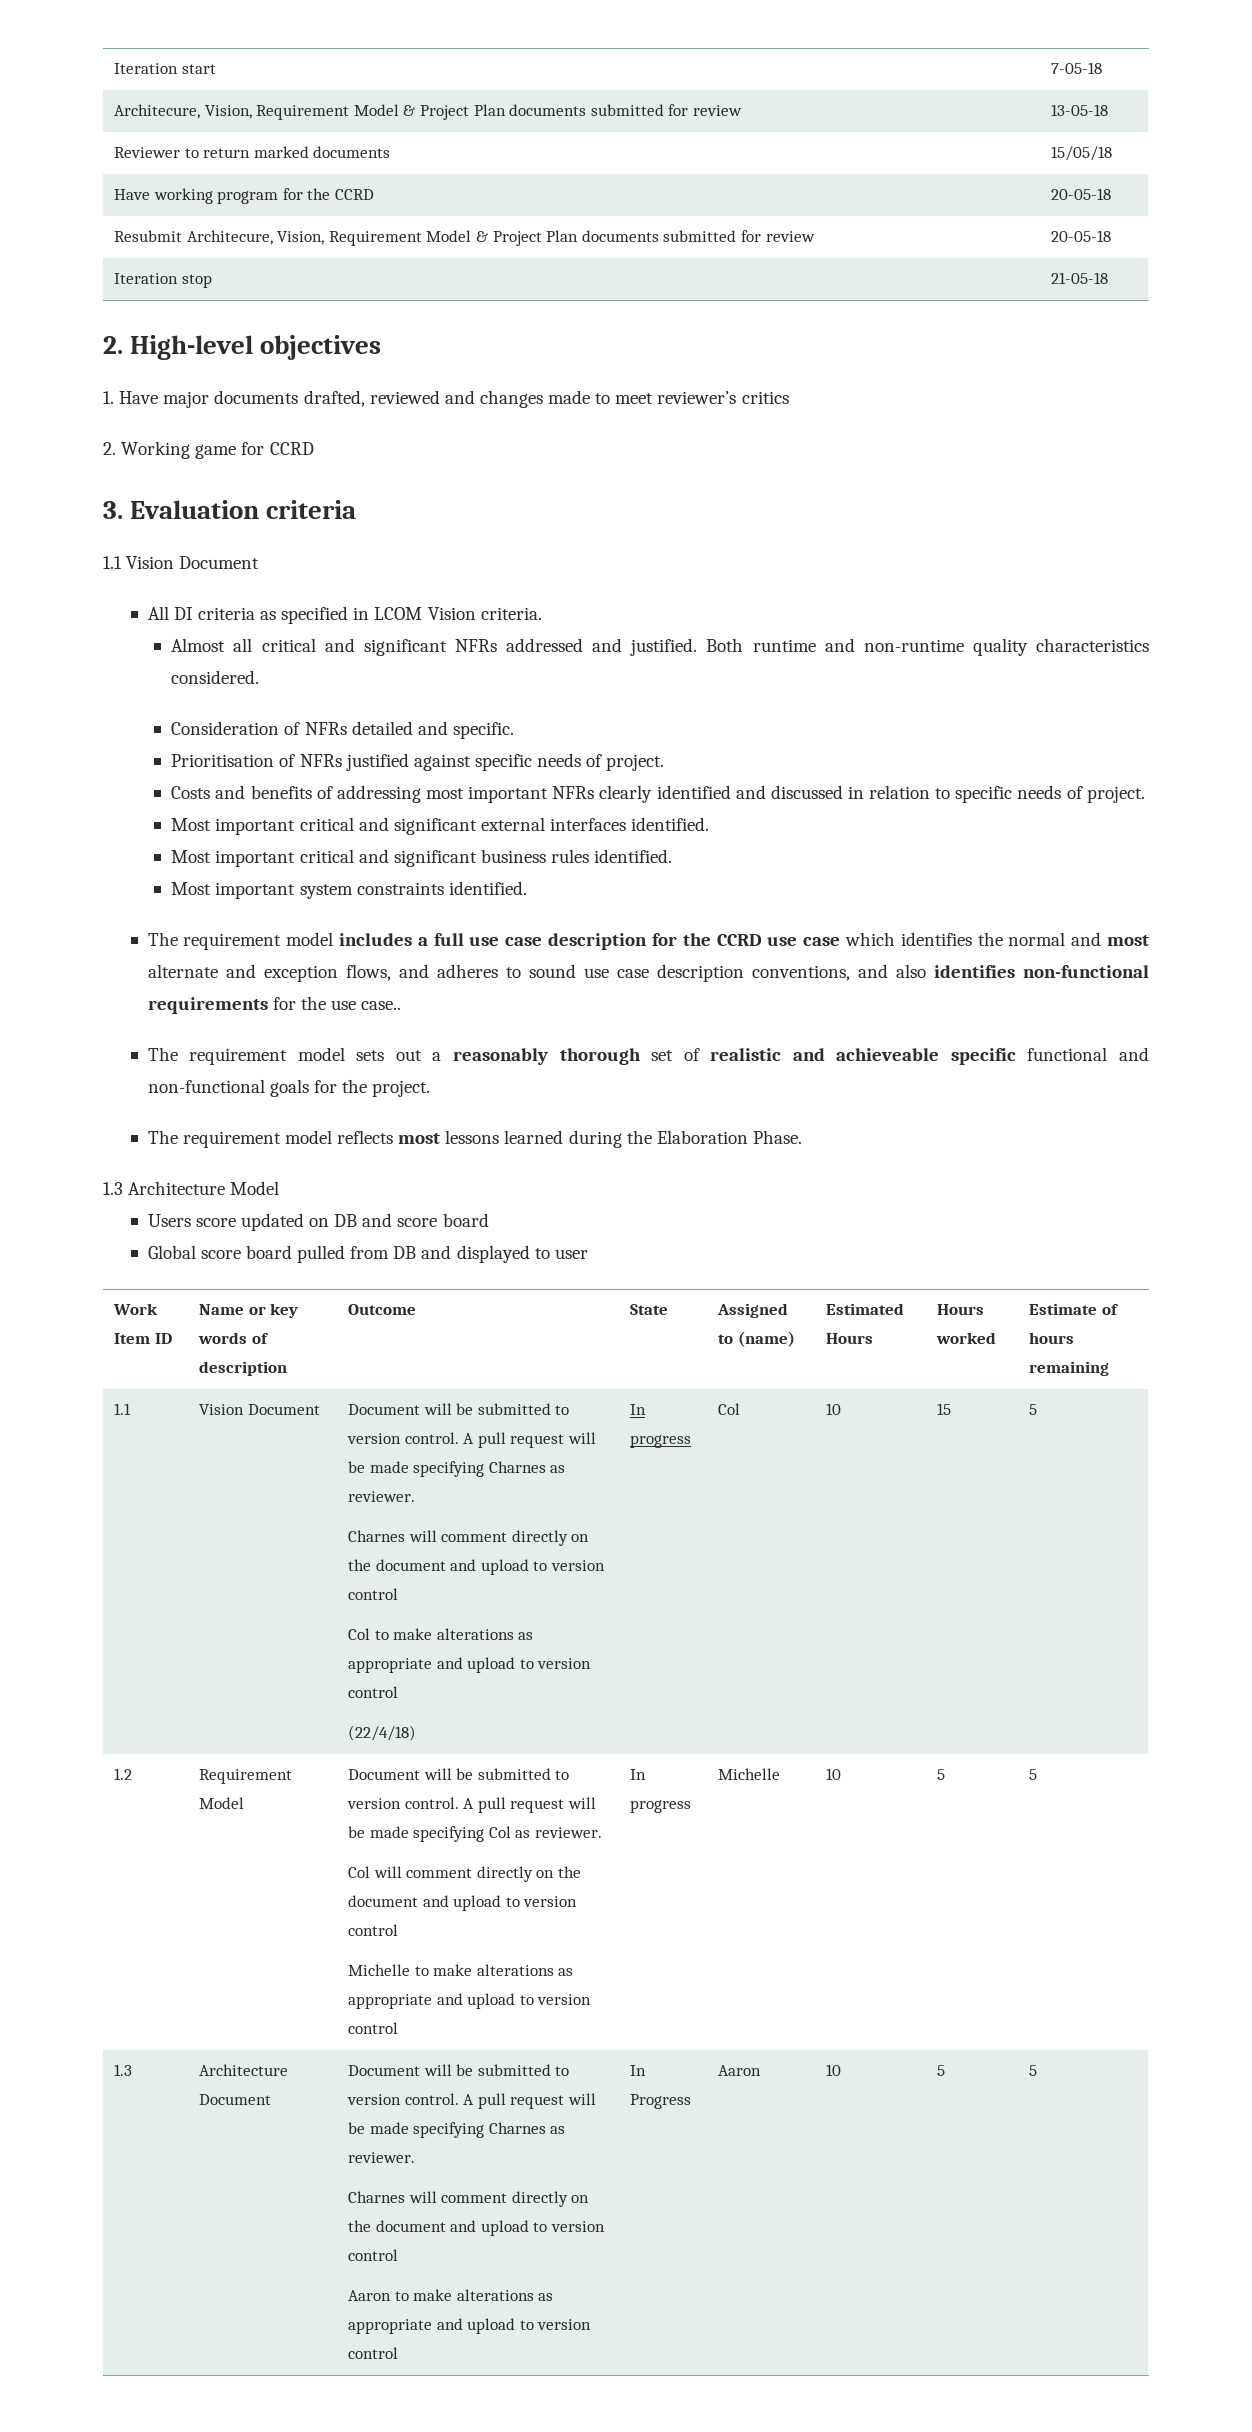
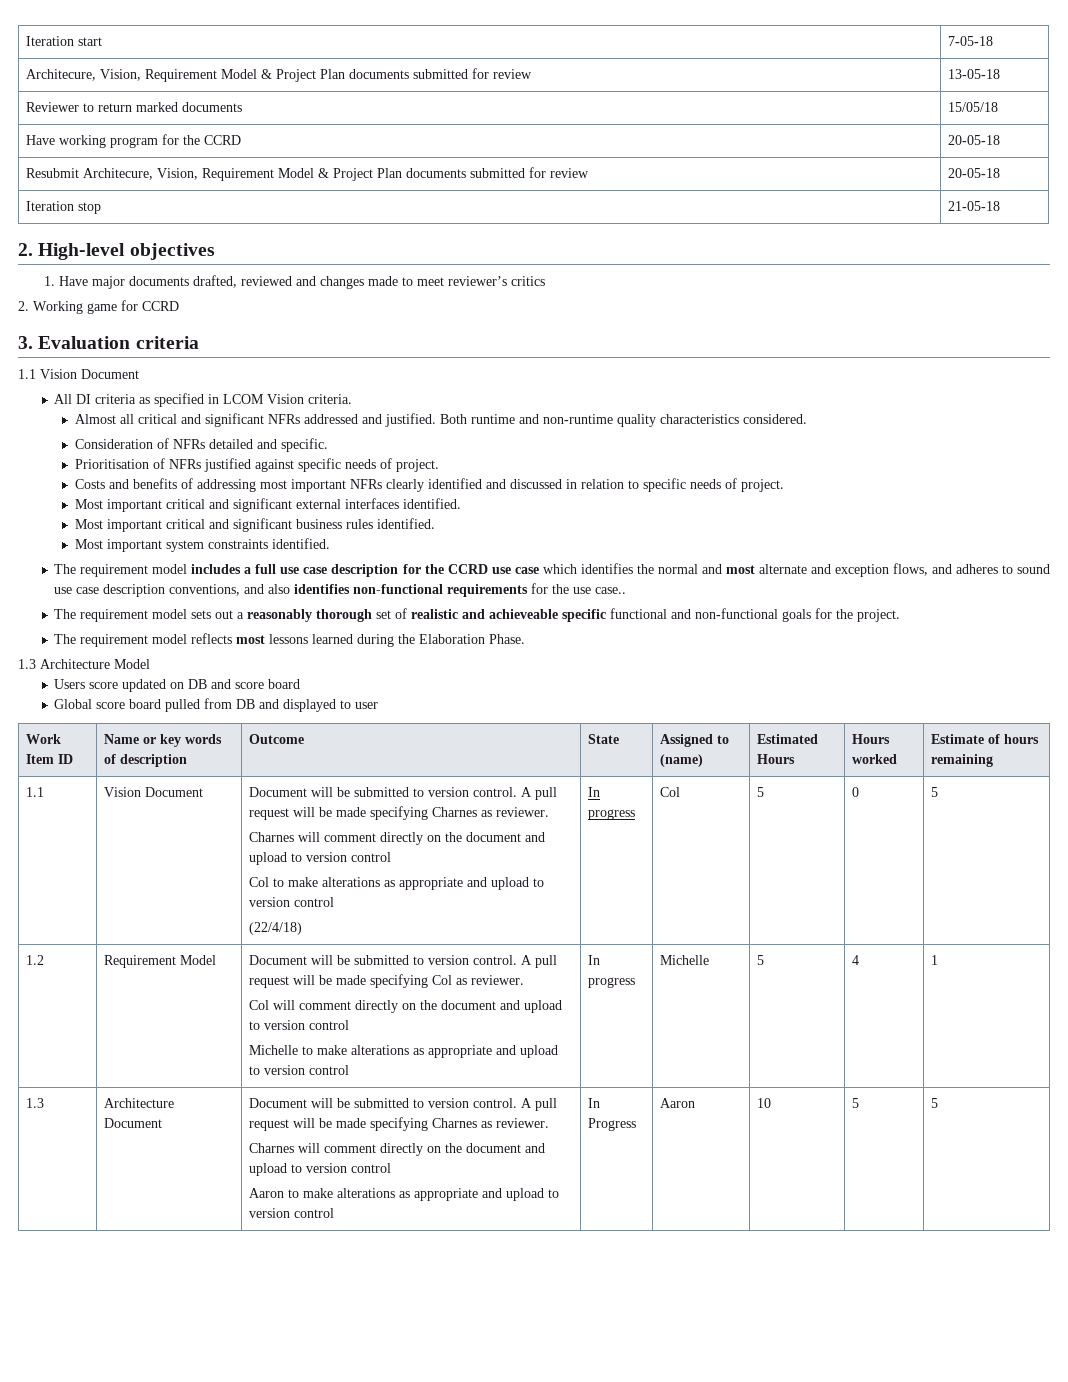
[826,1403,842,1415] [937,1403,952,1415] 10 | 15 -> [757,787,765,797] [852,787,860,797] 5 | 0
[826,1768,842,1780] [937,1769,946,1780] [1029,1769,1038,1780] | 10 | 5 | 5 -> [757,955,765,965] [852,955,860,965] [931,955,939,965] | 5 | 4 | 1

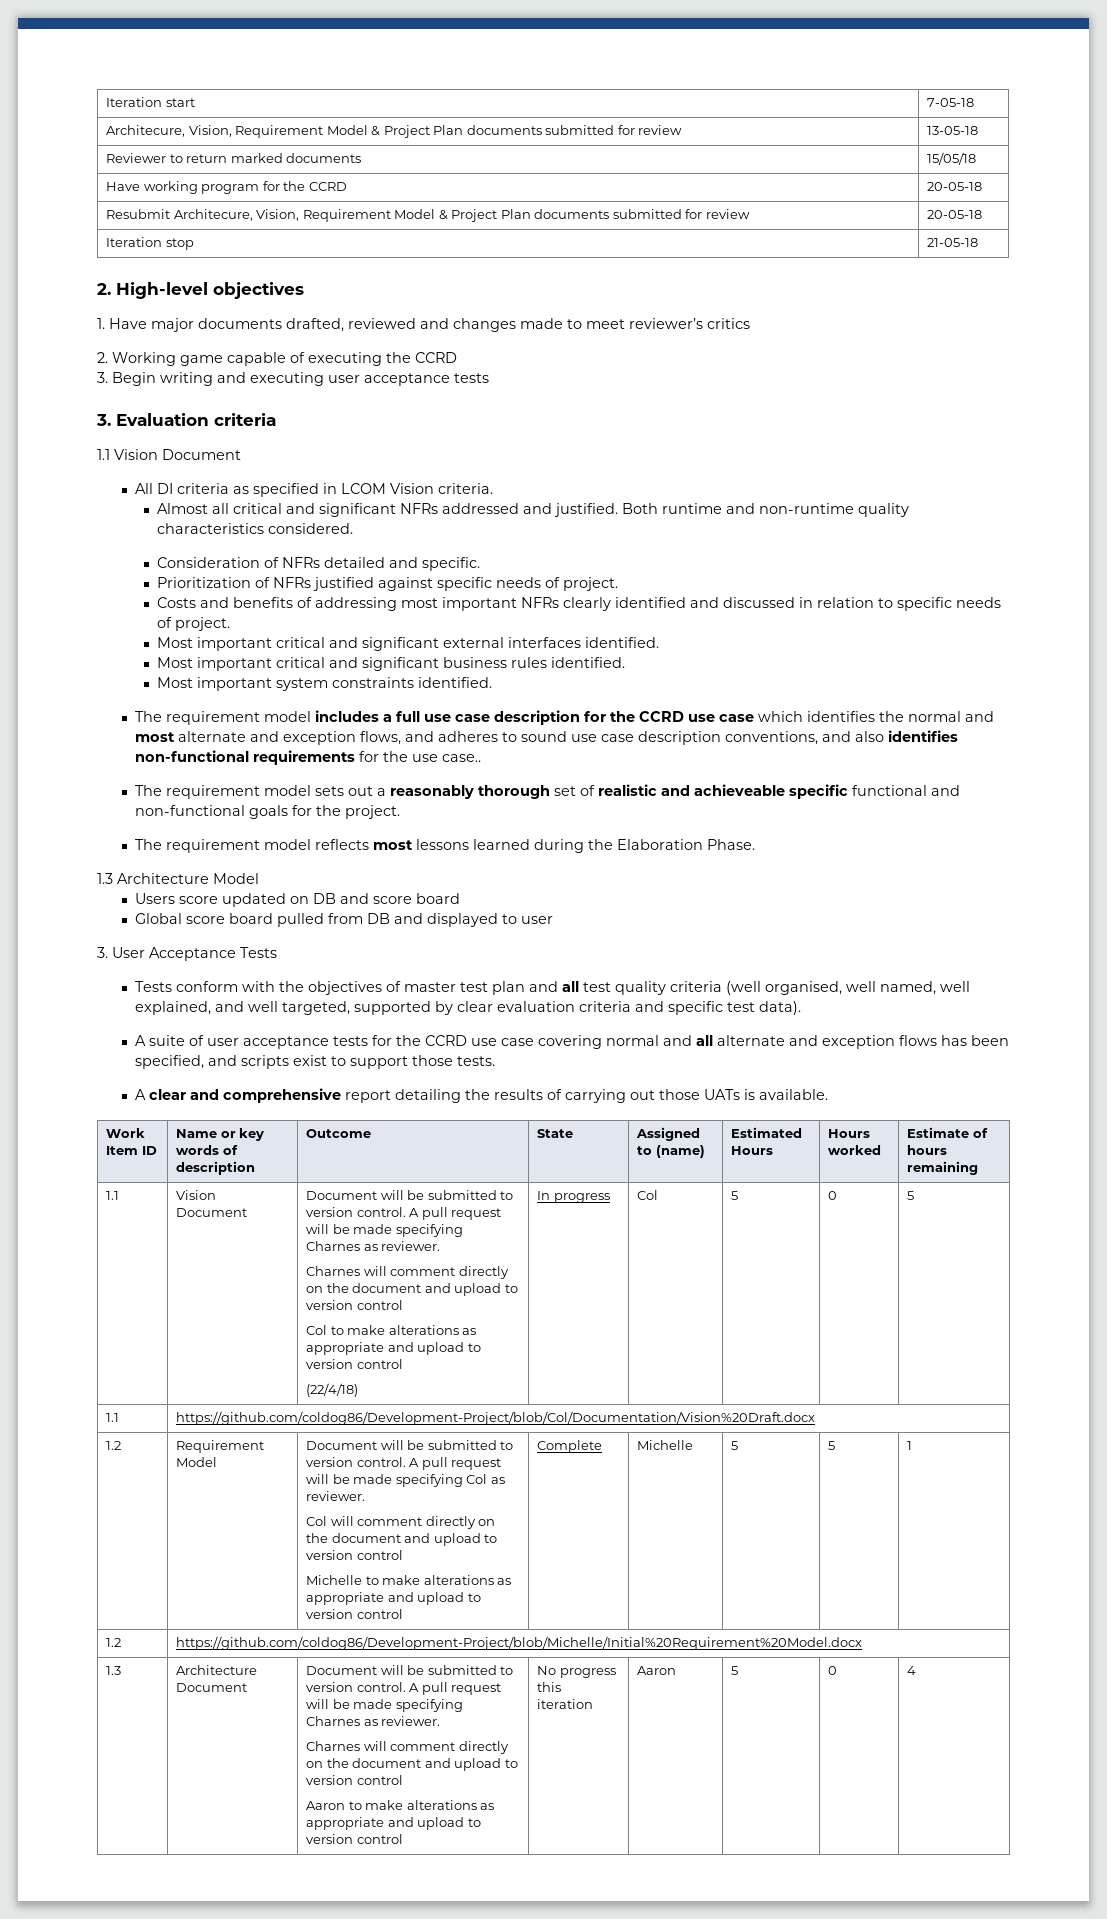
[121,300,179,311] for CCRD -> [227,352,457,366] [97,372,489,386] capable of executing the CCRD // 3. Begin writing and executing user acceptance tests
[75,459,150,469] Prioritisation -> [157,577,252,588] Prioritization
(379, 705) none -> [97,947,277,961] [135,981,971,995] [135,1001,802,1015] [135,1035,1010,1049] [135,1055,496,1069] [135,1088,829,1103] // 3. User Acceptance Tests // Tests conform with the objectives of master test plan and all test quality criteria (well organised, well named, well explained, and well targeted, supported by clear evaluation criteria and specific test data). // A suite of user acceptance tests for the CCRD use case covering normal and all alternate and exception flows has been specified, and scripts exist to support those tests. // A clear and comprehensive report detailing the results of carrying out those UATs is available.
(939, 792) none -> [106,1413,120,1422] [176,1411,816,1425] // 1.1 | https://github.com/coldog86/Development-Project/blob/Col/Documentation/Vision%20Draft.docx
[588,955,601,965] [588,977,636,988] In progress -> [537,1440,603,1453] Complete
[852,955,860,965] [931,955,939,965] 4 | 1 -> [828,1441,836,1450] [907,1441,913,1450] [106,1638,122,1647] [176,1636,863,1650] 5 | 1 // 1.2 | https://github.com/coldog86/Development-Project/blob/Michelle/Initial%20Requirement%20Model.docx
[588,1098,601,1108] [588,1118,637,1131] [660,1098,696,1108] [757,1098,772,1108] [852,1098,860,1108] [931,1098,939,1108] In Progress | Aaron | 10 | 5 | 5 -> [537,1666,616,1678] [537,1682,562,1692] [537,1699,594,1709] [637,1666,677,1675] [731,1666,739,1675] [828,1666,838,1675] [907,1666,917,1675] No progress this iteration | Aaron | 5 | 0 | 4

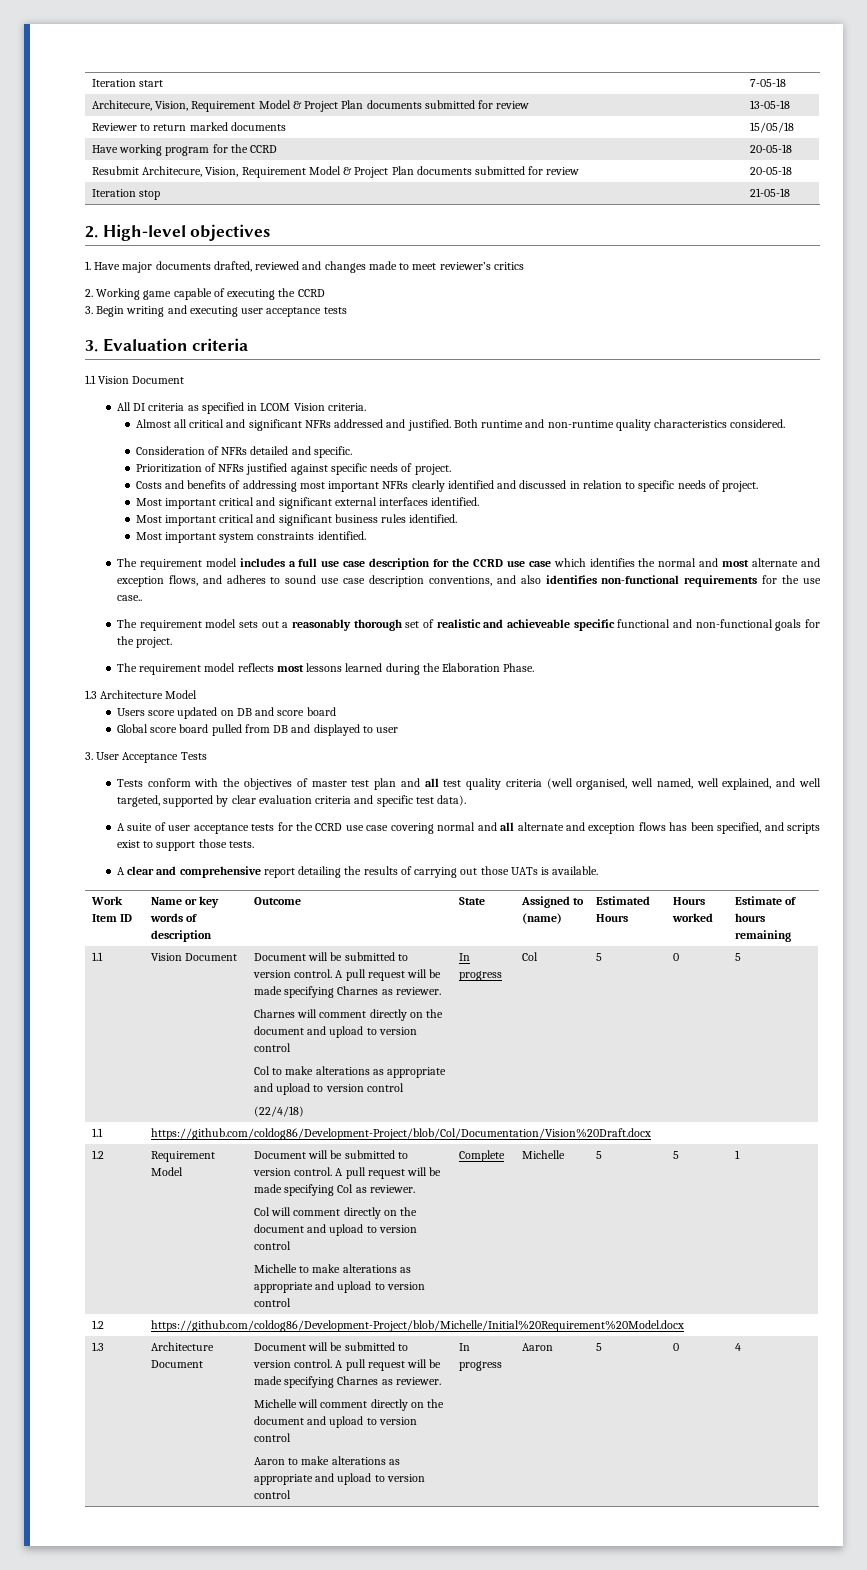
[306,1741,361,1751] Charnes -> [253,1399,297,1408] Michelle
[537,1666,616,1678] [537,1682,562,1692] [537,1699,594,1709] No progress this iteration -> [458,1343,470,1351] [458,1361,502,1371] In progress

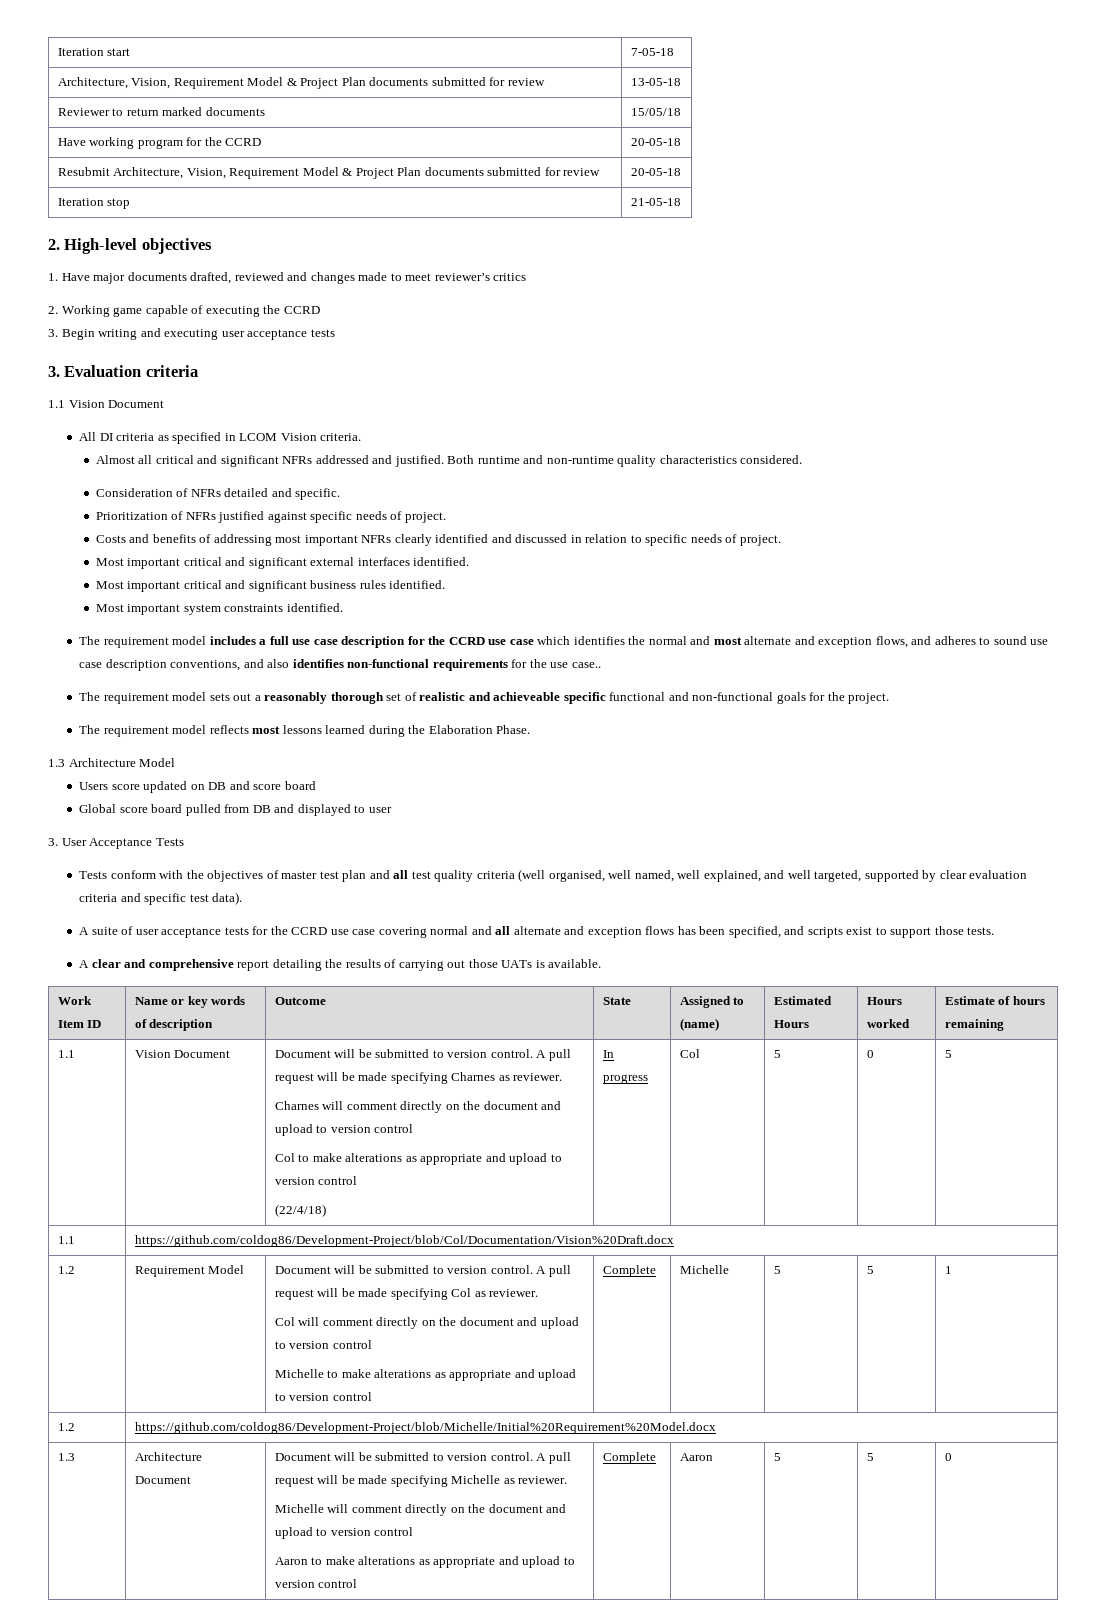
[91,100,152,111] Architecure, -> [57,77,128,89] Architecture,
[142,166,203,177] Architecure, -> [113,167,184,179] Architecture,
[337,1376,379,1385] Charnes -> [451,1475,501,1484] Michelle
[458,1343,470,1351] [458,1361,502,1371] In progress -> [602,1452,656,1464] Complete
[672,1343,679,1351] [734,1343,741,1351] | 0 | 4 -> [866,1453,874,1461] [944,1453,952,1461] | 5 | 0

